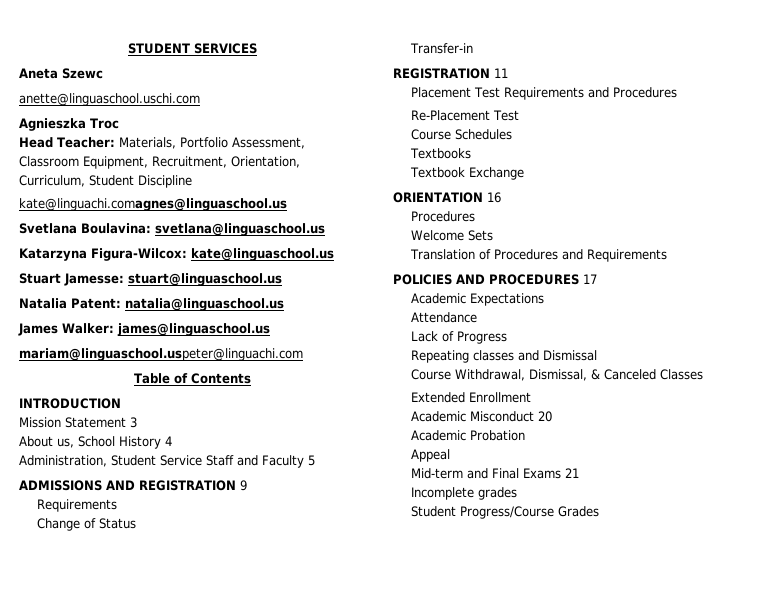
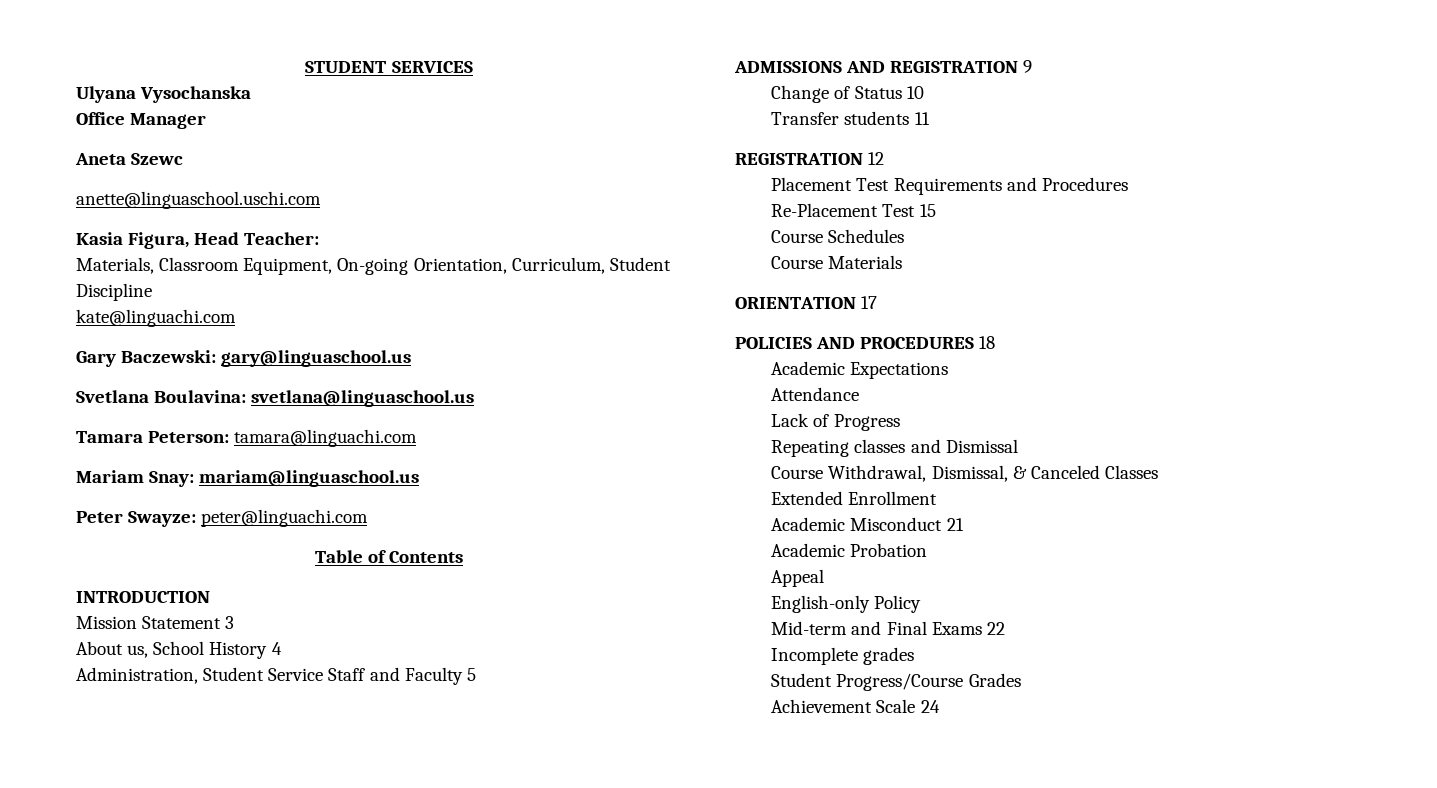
(257, 48) none -> [76,86,252,103] [76,112,207,129] // Ulyana Vysochanska // Office Manager
[19,118,119,131] Agnieszka Troc // -> [76,232,190,249] Kasia Figura,
[118,137,305,149] Materials, Portfolio Assessment, -> [76,257,154,274] // Materials,
[152,156,227,168] Recruitment, -> [337,258,409,275] On-going
[19,198,287,211] kate@linguachi.comagnes@linguaschool.us -> [76,309,236,327] [76,350,412,367] kate@linguachi.com // Gary Baczewski: gary@linguaschool.us
[19,248,334,261] [19,273,282,286] [19,298,284,311] [18,323,270,336] [19,348,303,361] Katarzyna Figura-Wilcox: kate@linguaschool.us // Stuart Jamesse: stuart@linguaschool.us // Natalia Patent: natalia@linguaschool.us // James Walker: james@linguaschool.us // mariam@linguaschool.uspeter@linguachi.com -> [76,429,418,447] [76,470,420,487] [76,509,369,527] Tamara Peterson: tamara@linguachi.com // Mariam Snay: mariam@linguaschool.us // Peter Swayze: peter@linguachi.com
[36,499,117,512] // Requirements -> (1033, 66) none
[409,43,473,54] [393,68,508,79] // Transfer-in // REGISTRATION 11 -> [906,86,924,99] [771,111,930,125] [735,152,885,165] 10 // Transfer students 11 // REGISTRATION 12
(519, 115) none -> [919,204,936,217] 15
[409,148,471,159] [409,167,524,180] [393,192,501,203] [410,211,475,222] [410,230,493,241] [409,249,667,262] Textbooks // Textbook Exchange // ORIENTATION 16 // Procedures // Welcome Sets // Translation of Procedures and Requirements -> [771,255,903,269] [735,296,878,309] Course Materials // ORIENTATION 17
[583,274,597,284] 17 -> [979,336,996,349] 18
[537,411,552,422] 20 -> [946,518,964,531] 21
(450, 455) none -> [771,595,922,613] // English-only Policy
[564,468,579,478] 21 -> [986,622,1005,635] 22
(599, 511) none -> [771,699,940,713] // Achievement Scale 24

